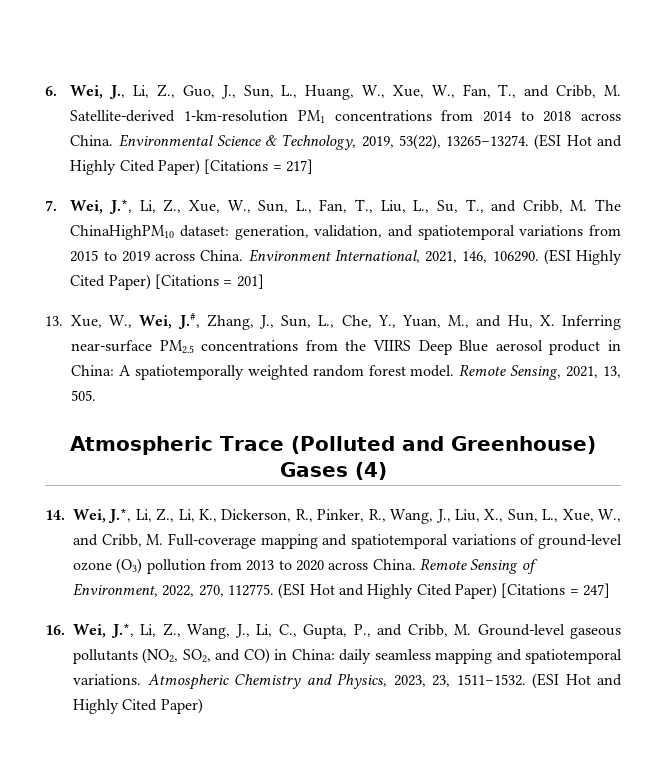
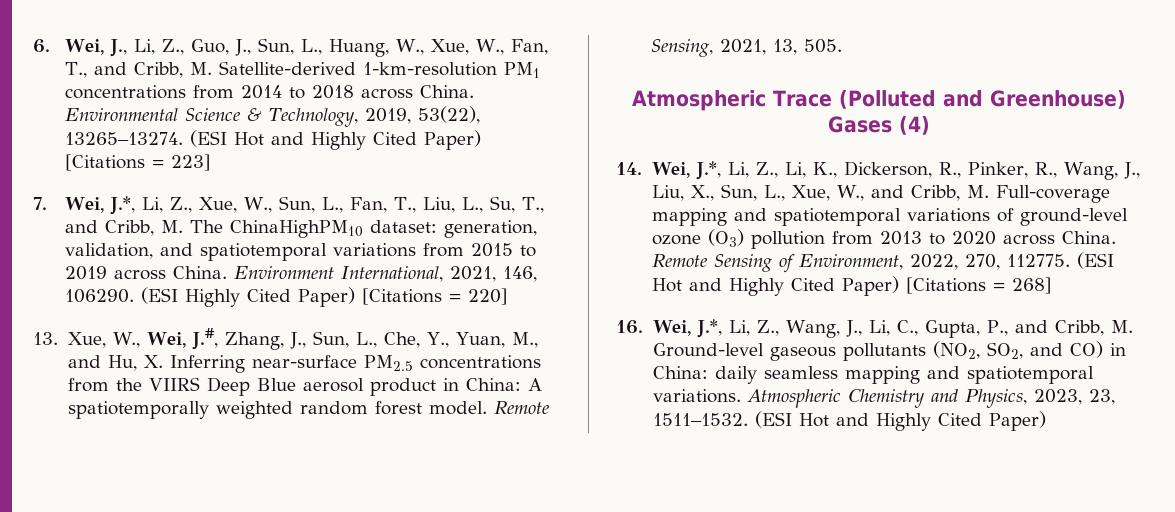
[285,159,313,174] 217] -> [171,154,212,171] 223]
[236,274,264,289] 201] -> [468,288,509,305] 220]
[582,583,610,598] 247] -> [1011,277,1052,294] 268]

